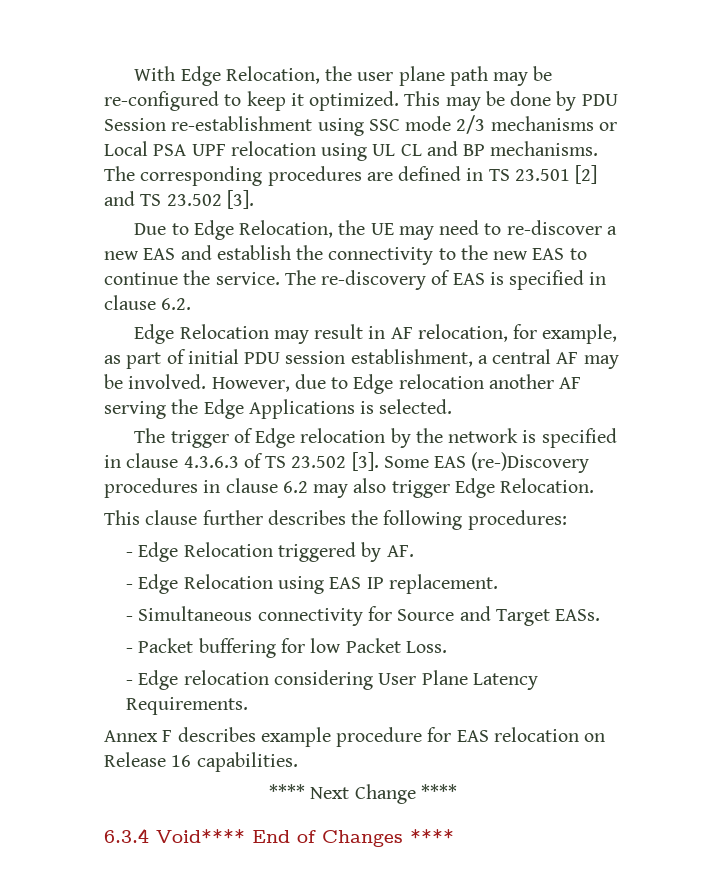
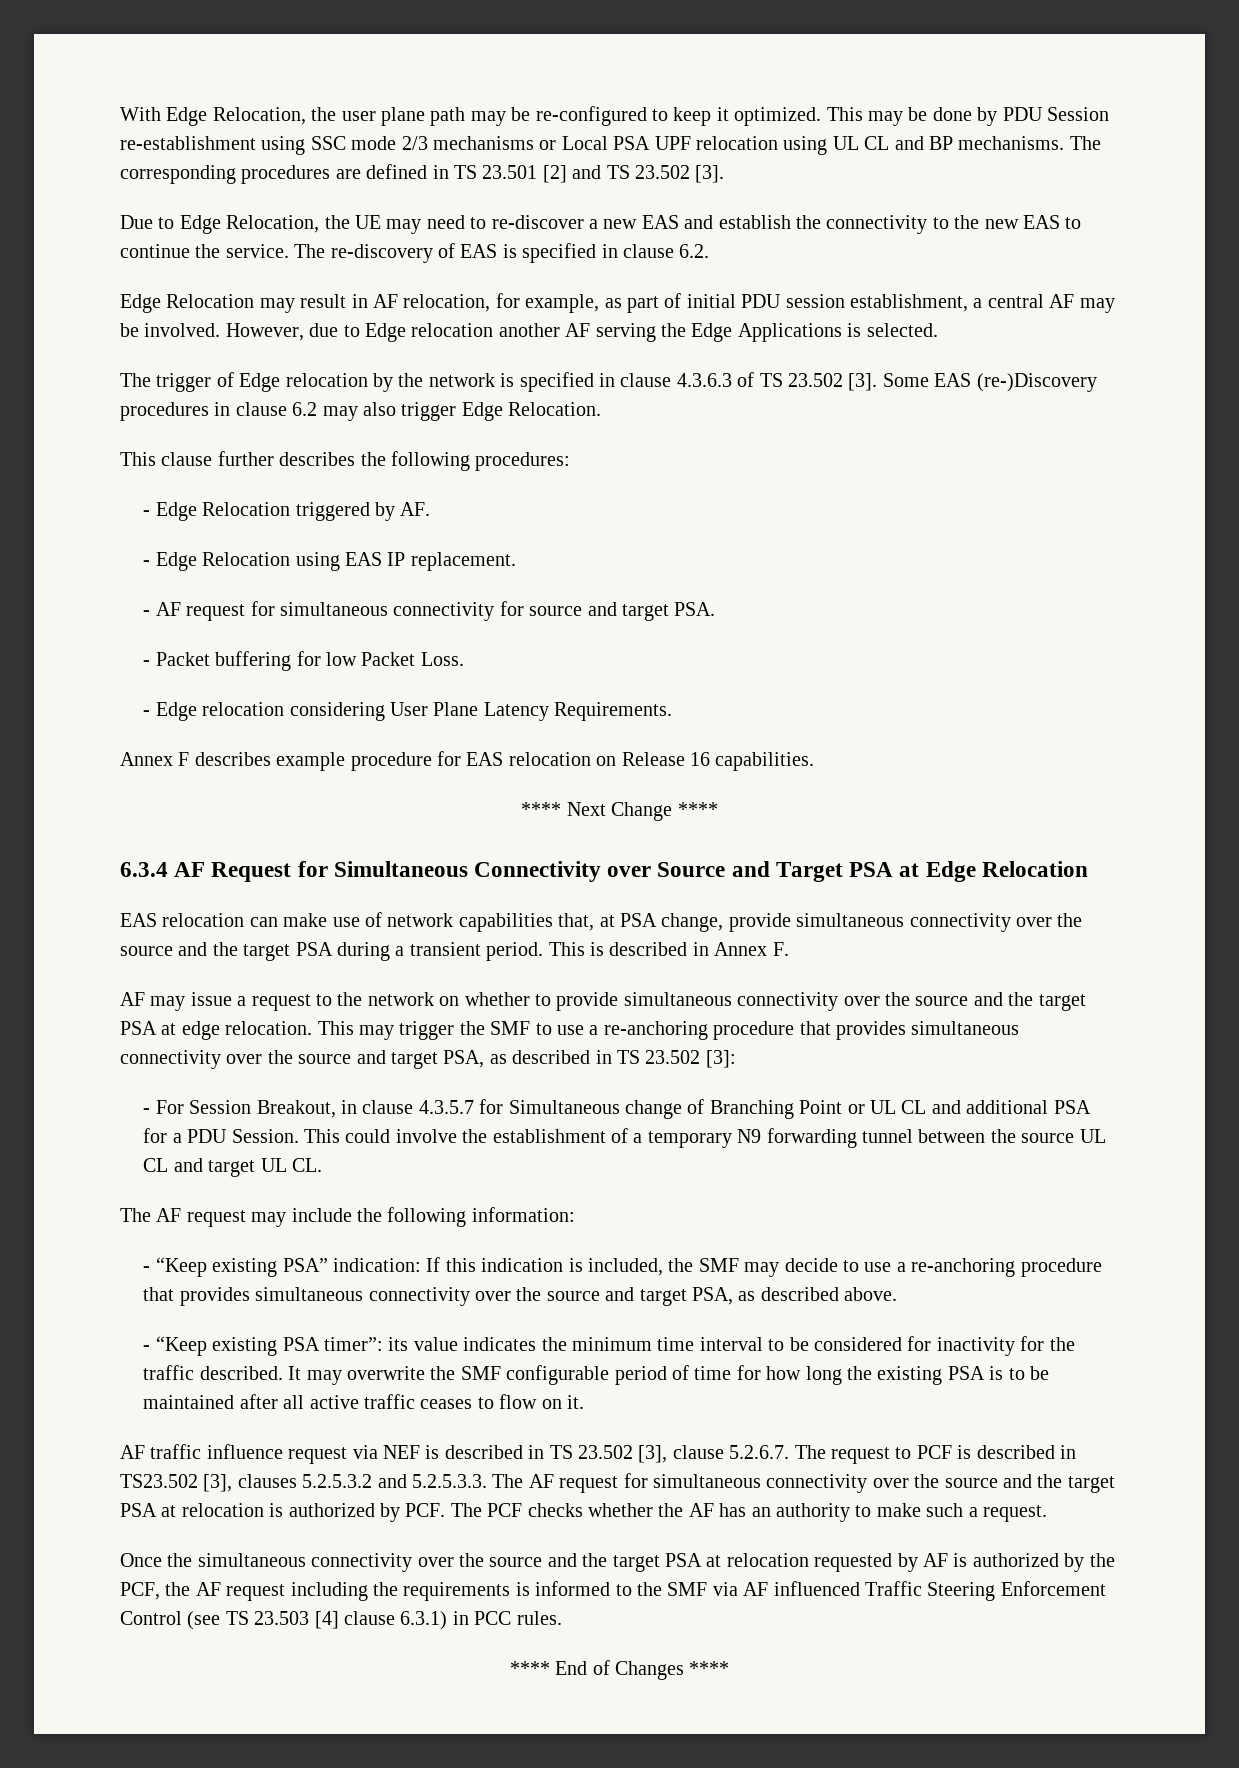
[138,606,601,626] Simultaneous connectivity for Source and Target EASs. -> [155,601,716,621] AF request for simultaneous connectivity for source and target PSA.
[156,829,245,843] Void**** -> [174,861,1088,882] [120,912,1083,932] [120,942,789,961] [120,992,1086,1011] [120,1021,1020,1040] [120,1050,736,1069] [143,1099,1091,1119] [143,1128,1106,1148] [143,1158,323,1177] [120,1207,575,1227] [143,1257,1102,1277] [143,1287,898,1306] [143,1336,1075,1356] [143,1365,1050,1385] [143,1394,585,1409] [120,1444,1076,1464] [120,1473,1115,1493] [120,1503,1047,1522] [120,1553,1115,1572] [120,1581,1106,1601] [120,1611,562,1630] [509,1661,550,1675] AF Request for Simultaneous Connectivity over Source and Target PSA at Edge Relocation // EAS relocation can make use of network capabilities that, at PSA change, provide simultaneous connectivity over the source and the target PSA during a transient period. This is described in Annex F. // AF may issue a request to the network on whether to provide simultaneous connectivity over the source and the target PSA at edge relocation. This may trigger the SMF to use a re-anchoring procedure that provides simultaneous connectivity over the source and target PSA, as described in TS 23.502 [3]: // - For Session Breakout, in clause 4.3.5.7 for Simultaneous change of Branching Point or UL CL and additional PSA for a PDU Session. This could involve the establishment of a temporary N9 forwarding tunnel between the source UL CL and target UL CL. // The AF request may include the following information: // - “Keep existing PSA” indication: If this indication is included, the SMF may decide to use a re-anchoring procedure that provides simultaneous connectivity over the source and target PSA, as described above. // - “Keep existing PSA timer”: its value indicates the minimum time interval to be considered for inactivity for the traffic described. It may overwrite the SMF configurable period of time for how long the existing PSA is to be maintained after all active traffic ceases to flow on it. // AF traffic influence request via NEF is described in TS 23.502 [3], clause 5.2.6.7. The request to PCF is described in TS23.502 [3], clauses 5.2.5.3.2 and 5.2.5.3.3. The AF request for simultaneous connectivity over the source and the target PSA at relocation is authorized by PCF. The PCF checks whether the AF has an authority to make such a request. // Once the simultaneous connectivity over the source and the target PSA at relocation requested by AF is authorized by the PCF, the AF request including the requirements is informed to the SMF via AF influenced Traffic Steering Enforcement Control (see TS 23.503 [4] clause 6.3.1) in PCC rules. // ****

